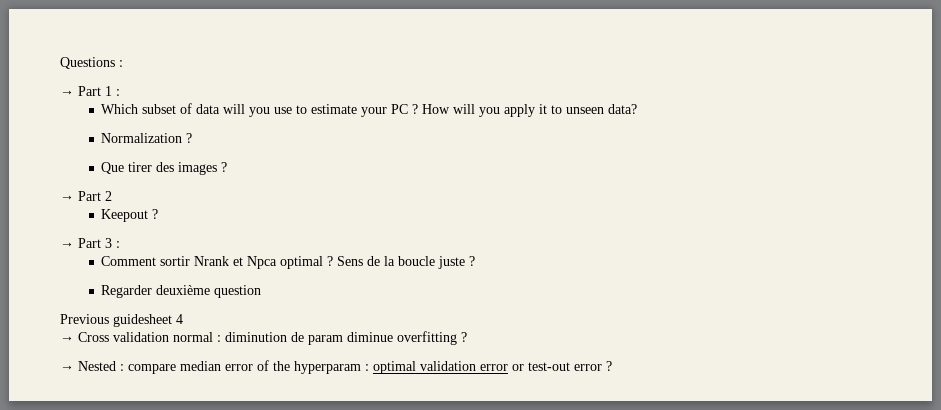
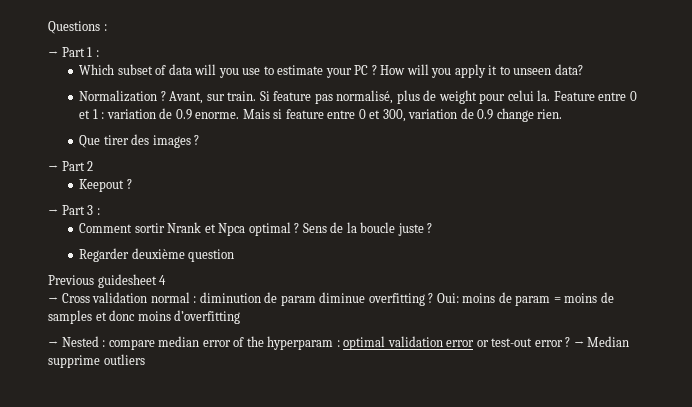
(193, 138) none -> [169,90,637,104] [79,108,563,122] Avant, sur train. Si feature pas normalisé, plus de weight pour celui la. Feature entre 0 et 1 : variation de 0.9 enorme. Mais si feature entre 0 et 300, variation de 0.9 change rien.
(467, 337) none -> [436,292,614,306] [48,310,241,324] Oui: moins de param = moins de samples et donc moins d’overfitting
(612, 366) none -> [573,336,630,347] [48,354,145,368] → Median supprime outliers

